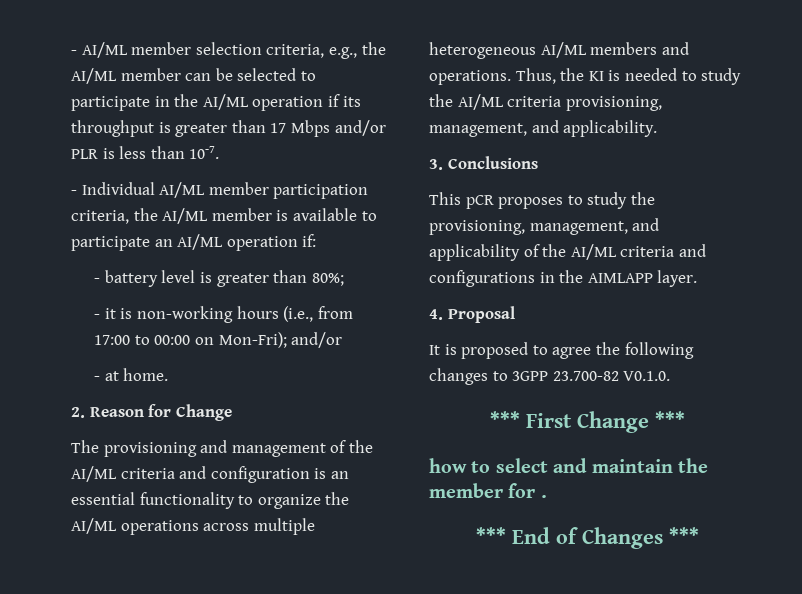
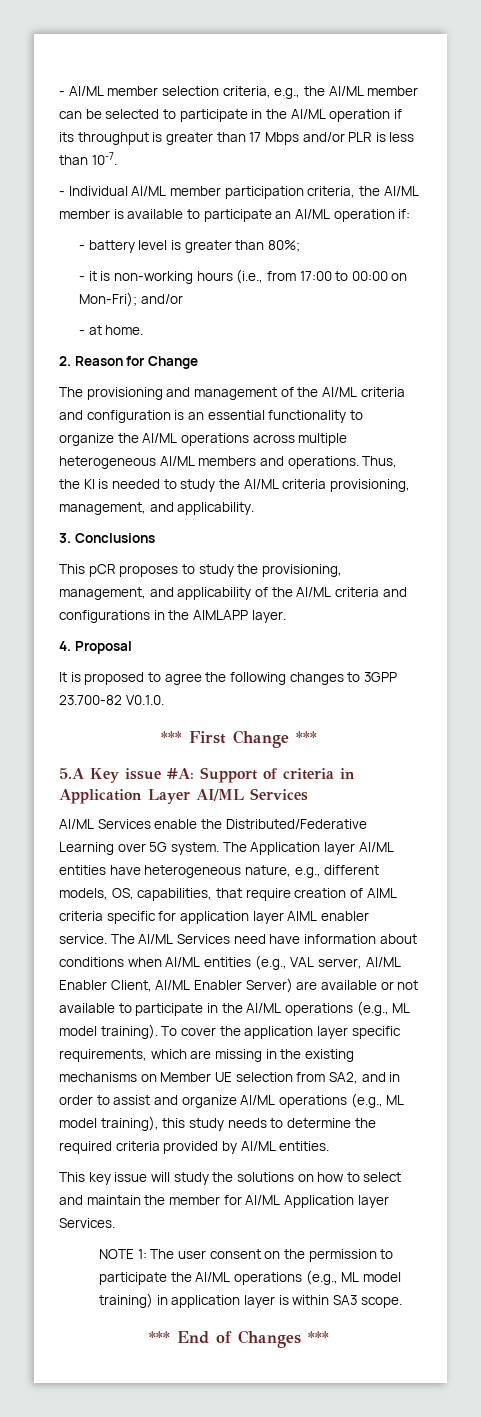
(685, 419) none -> [59,767,355,783] [59,788,308,804] [59,819,367,829] [59,842,394,855] [59,865,380,878] [59,888,397,901] [59,911,369,924] [59,934,417,944] [59,955,401,970] [59,978,419,993] [59,1001,411,1016] [59,1024,401,1039] [59,1049,354,1062] [59,1072,401,1084] [59,1093,405,1108] [59,1116,376,1131] [59,1141,330,1154] [59,1172,314,1185] 5.A Key issue #A: Support of criteria in Application Layer AI/ML Services // AI/ML Services enable the Distributed/Federative Learning over 5G system. The Application layer AI/ML entities have heterogeneous nature, e.g., different models, OS, capabilities, that require creation of AIML criteria specific for application layer AIML enabler service. The AI/ML Services need have information about conditions when AI/ML entities (e.g., VAL server, AI/ML Enabler Client, AI/ML Enabler Server) are available or not available to participate in the AI/ML operations (e.g., ML model training). To cover the application layer specific requirements, which are missing in the existing mechanisms on Member UE selection from SA2, and in order to assist and organize AI/ML operations (e.g., ML model training), this study needs to determine the required criteria provided by AI/ML entities. // This key issue will study the solutions on
[540,495,547,498] . -> [245,1195,389,1208] [59,1218,115,1228] [99,1249,394,1262] [99,1270,401,1285] [99,1293,402,1308] AI/ML Application layer Services. // NOTE 1: The user consent on the permission to participate the AI/ML operations (e.g., ML model training) in application layer is within SA3 scope.

